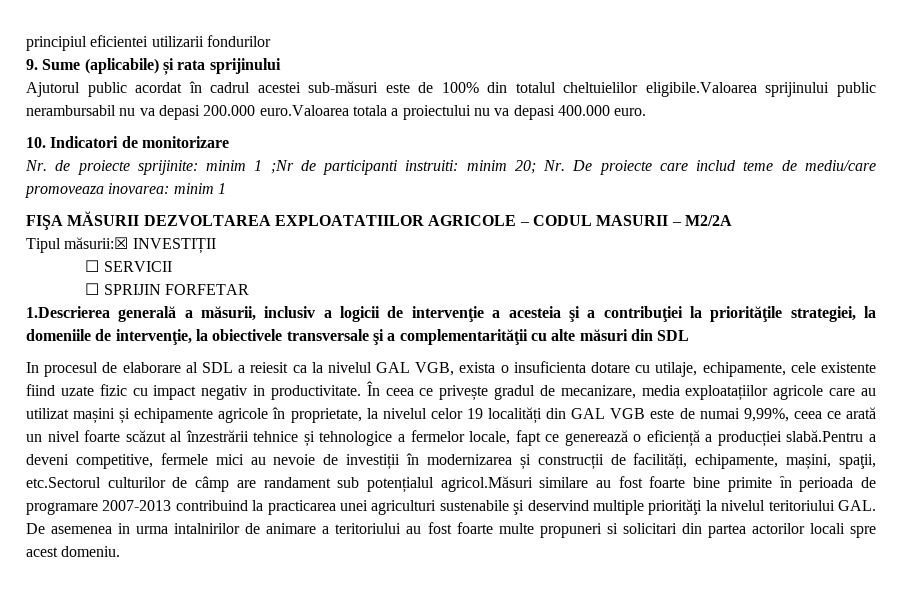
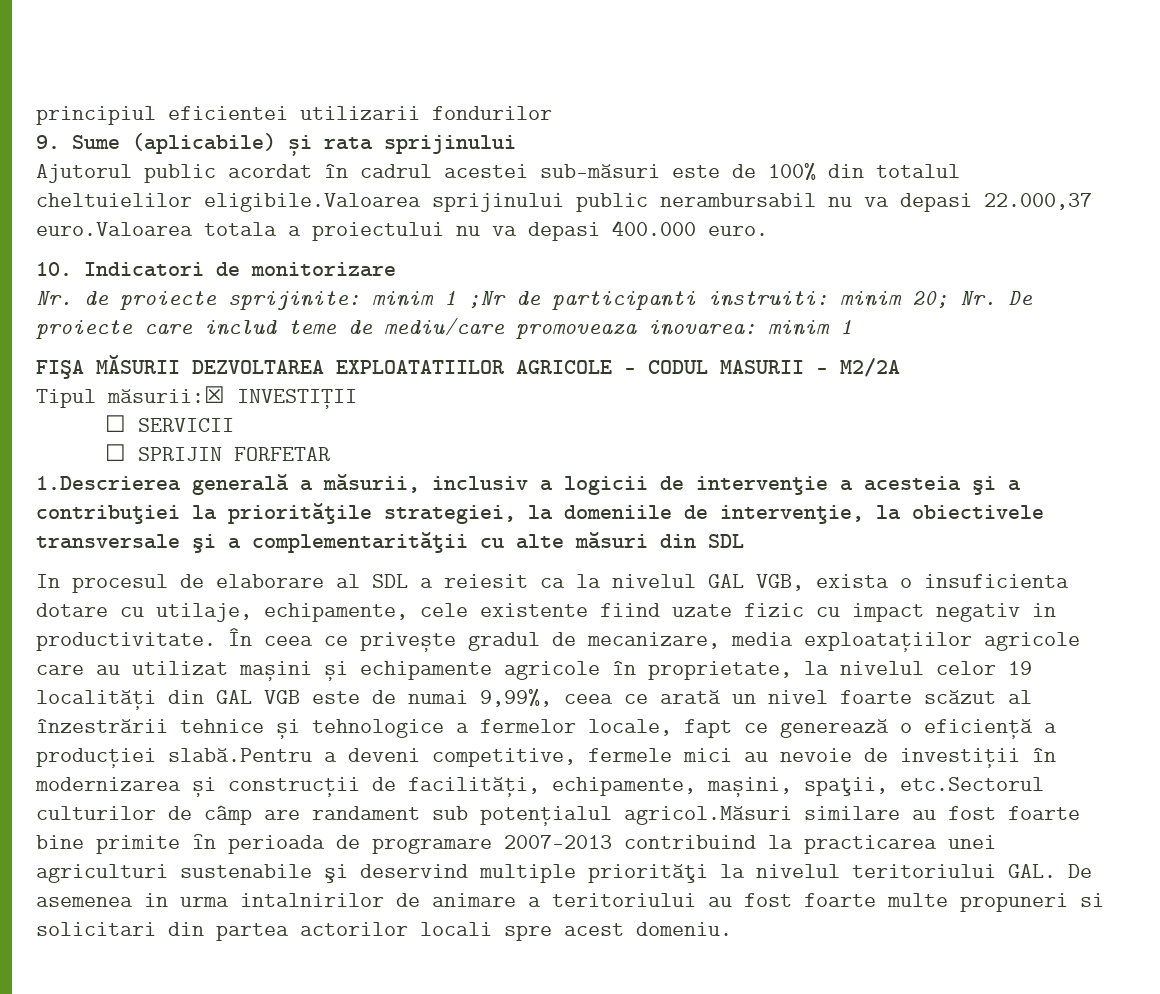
[203,105,256,116] 200.000 -> [984,193,1092,210] 22.000,37

